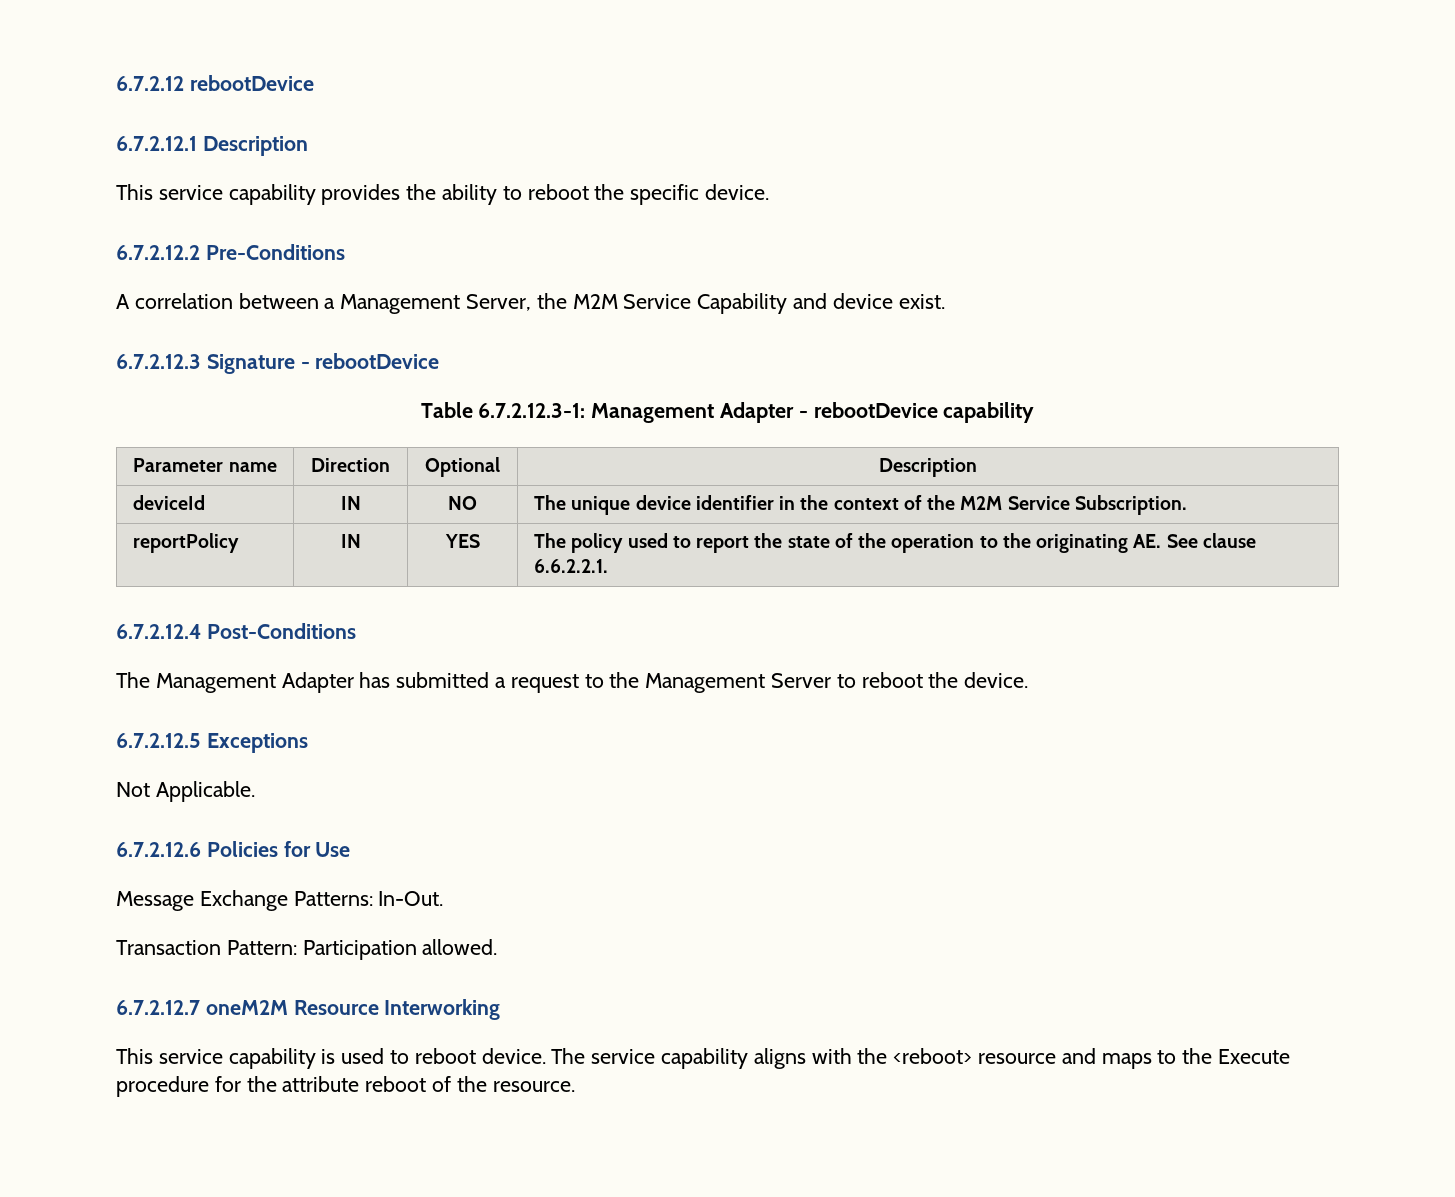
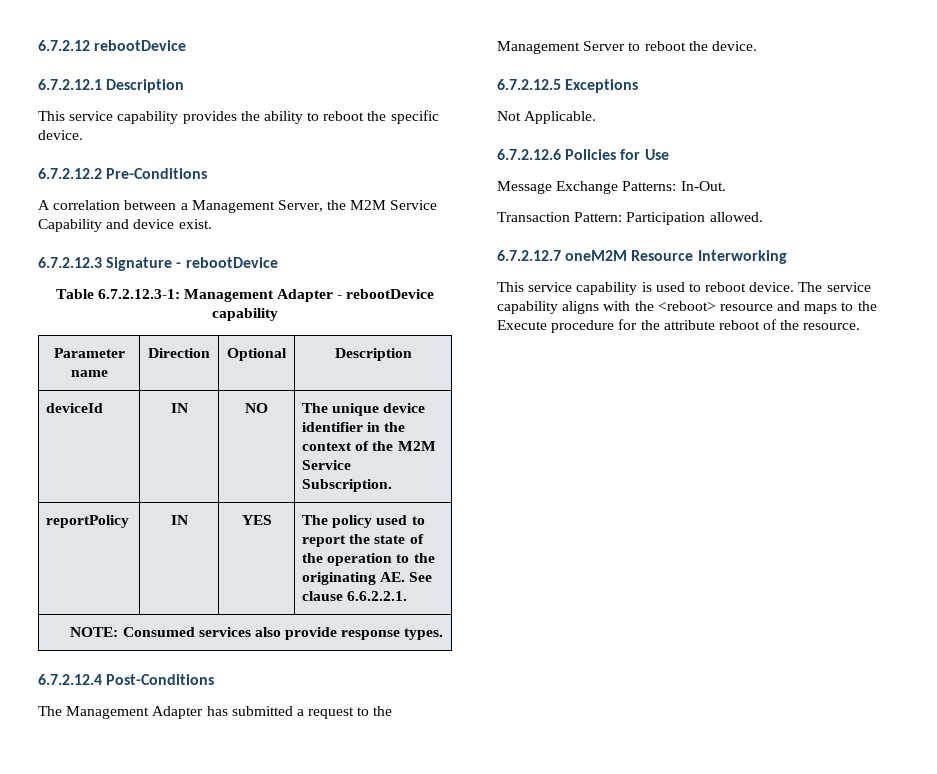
(609, 566) none -> [70,627,444,640] // NOTE: Consumed services also provide response types.

